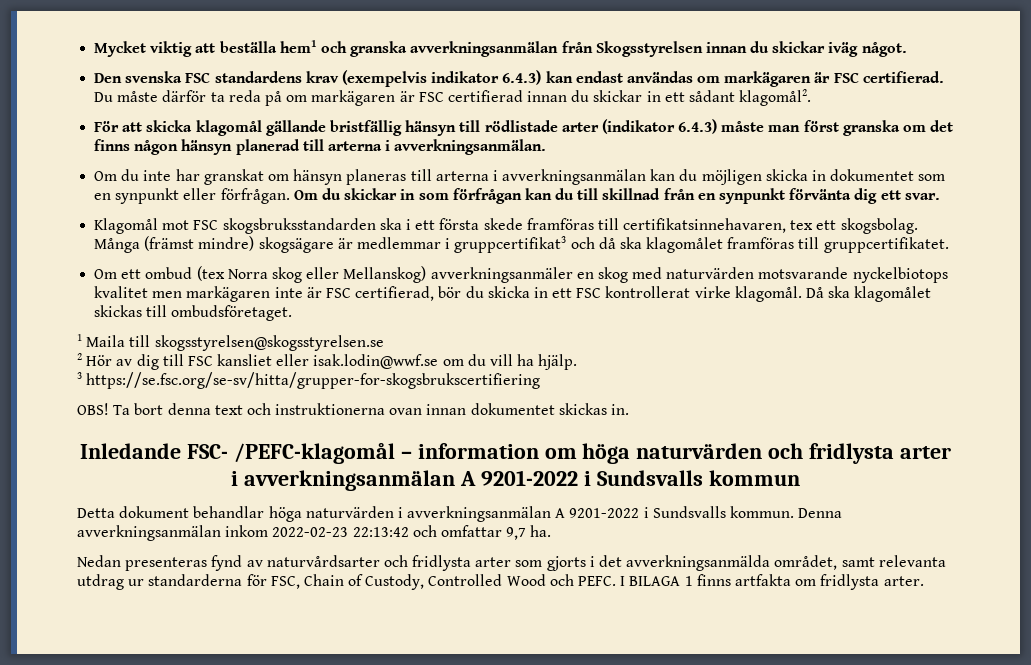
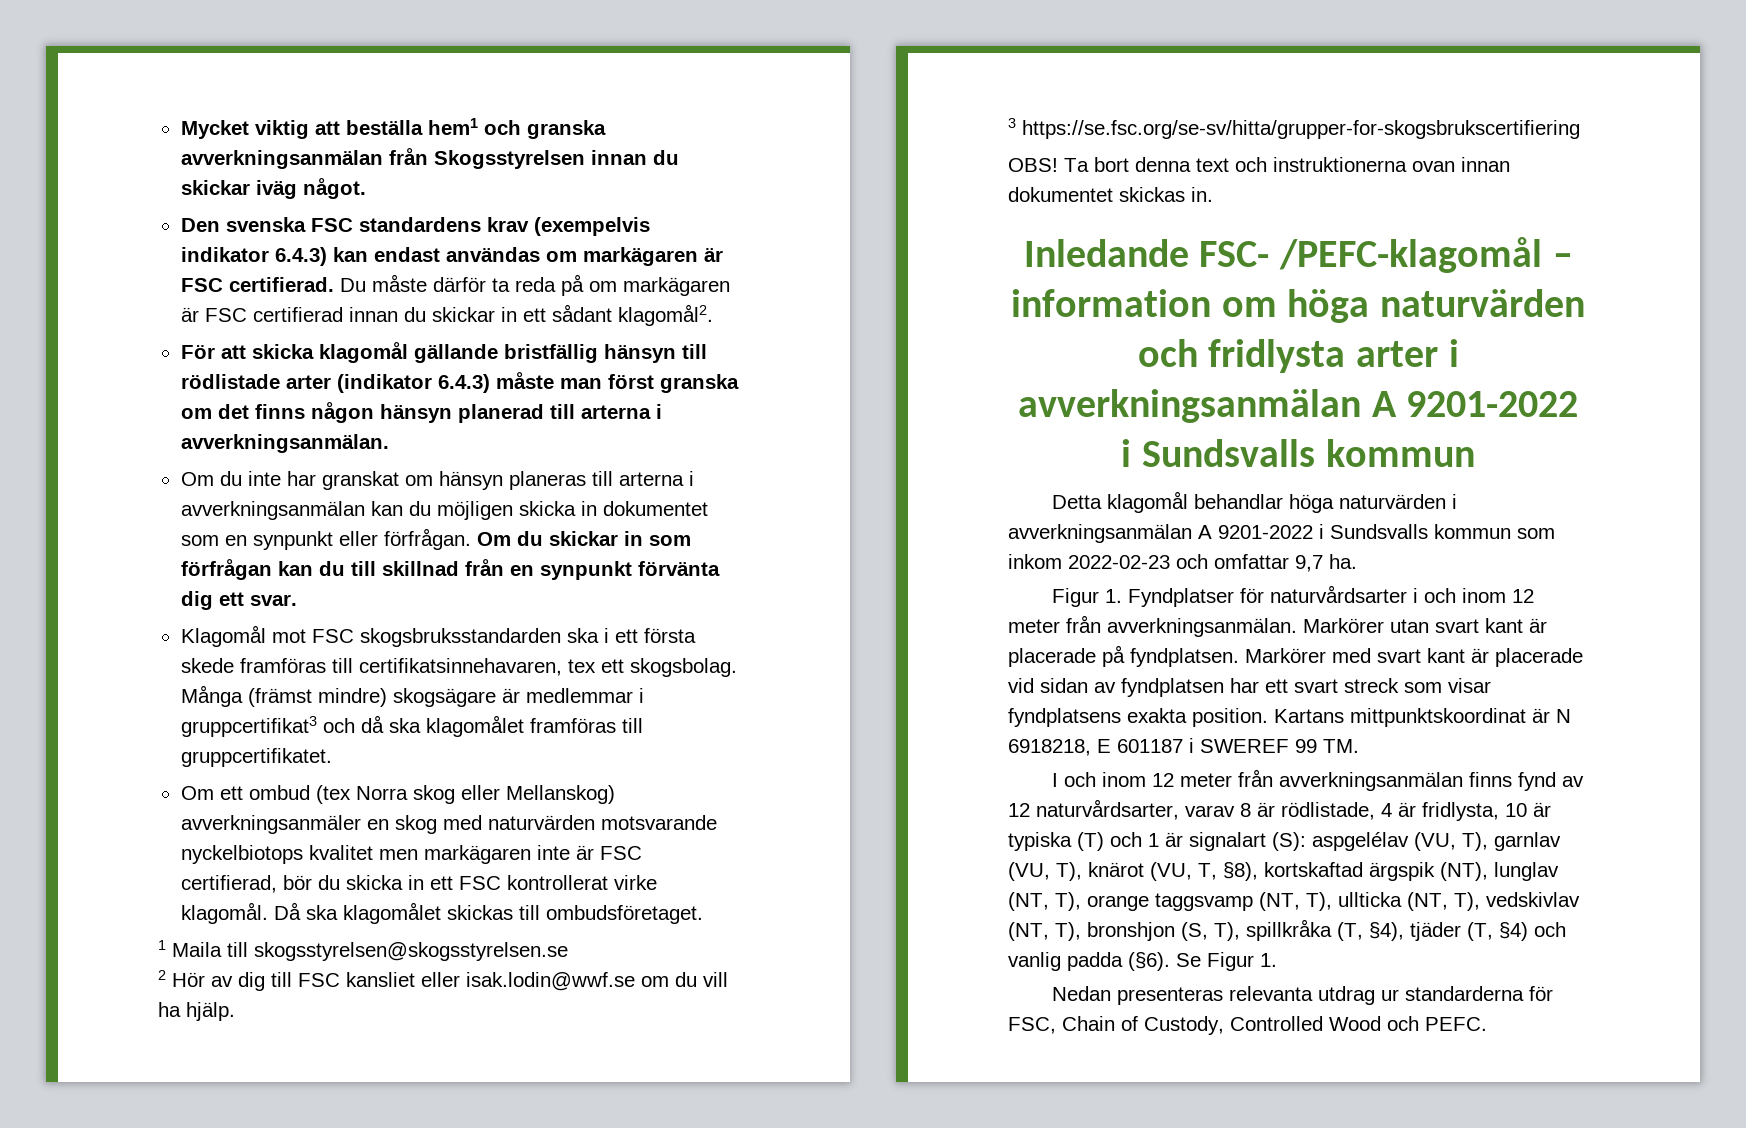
[119,506,190,518] dokument -> [1106,491,1188,513] klagomål
[730,506,843,518] [77,525,221,541] kommun. Denna avverkningsanmälan -> [1434,524,1555,539] kommun som
[352,527,409,537] 22:13:42 -> (1170, 562) none
[77,555,875,571] Nedan presenteras fynd av naturvårdsarter och fridlysta arter som gjorts i det avverkningsanmälda området, samt -> [1051,585,1534,607] [1008,615,1547,637] [1008,645,1583,667] [1008,678,1491,697] [1008,708,1571,727] [1008,738,1359,756] [1051,769,1584,791] [1008,799,1551,821] [1008,832,1561,851] [1008,862,1559,881] [1008,892,1580,911] [1008,919,1566,941] [1008,952,1277,971] [1051,986,1223,1005] Figur 1. Fyndplatser för naturvårdsarter i och inom 12 meter från avverkningsanmälan. Markörer utan svart kant är placerade på fyndplatsen. Markörer med svart kant är placerade vid sidan av fyndplatsen har ett svart streck som visar fyndplatsens exakta position. Kartans mittpunktskoordinat är N 6918218, E 601187 i SWEREF 99 TM. // I och inom 12 meter från avverkningsanmälan finns fynd av 12 naturvårdsarter, varav 8 är rödlistade, 4 är fridlysta, 10 är typiska (T) och 1 är signalart (S): aspgelélav (VU, T), garnlav (VU, T), knärot (VU, T, §8), kortskaftad ärgspik (NT), lunglav (NT, T), orange taggsvamp (NT, T), ullticka (NT, T), vedskivlav (NT, T), bronshjon (S, T), spillkråka (T, §4), tjäder (T, §4) och vanlig padda (§6). Se Figur 1. // Nedan presenteras
[620,574,924,590] I BILAGA 1 finns artfakta om fridlysta arter. -> (1487, 1024) none

